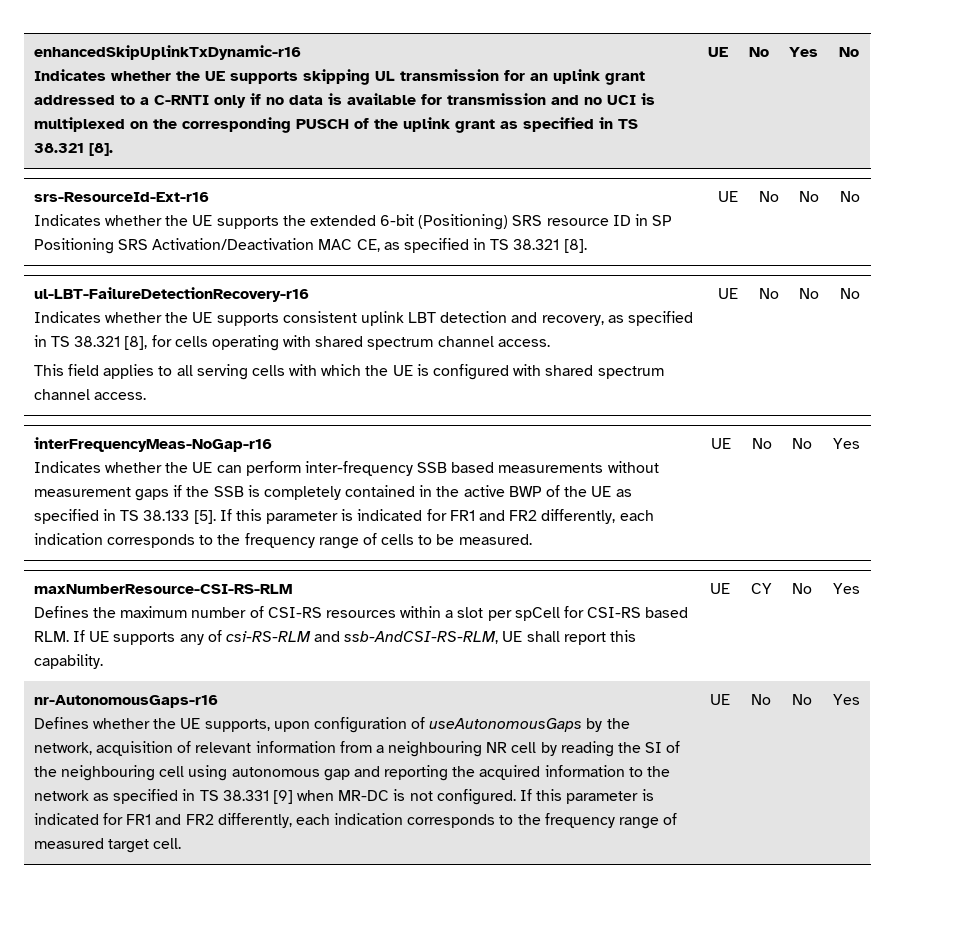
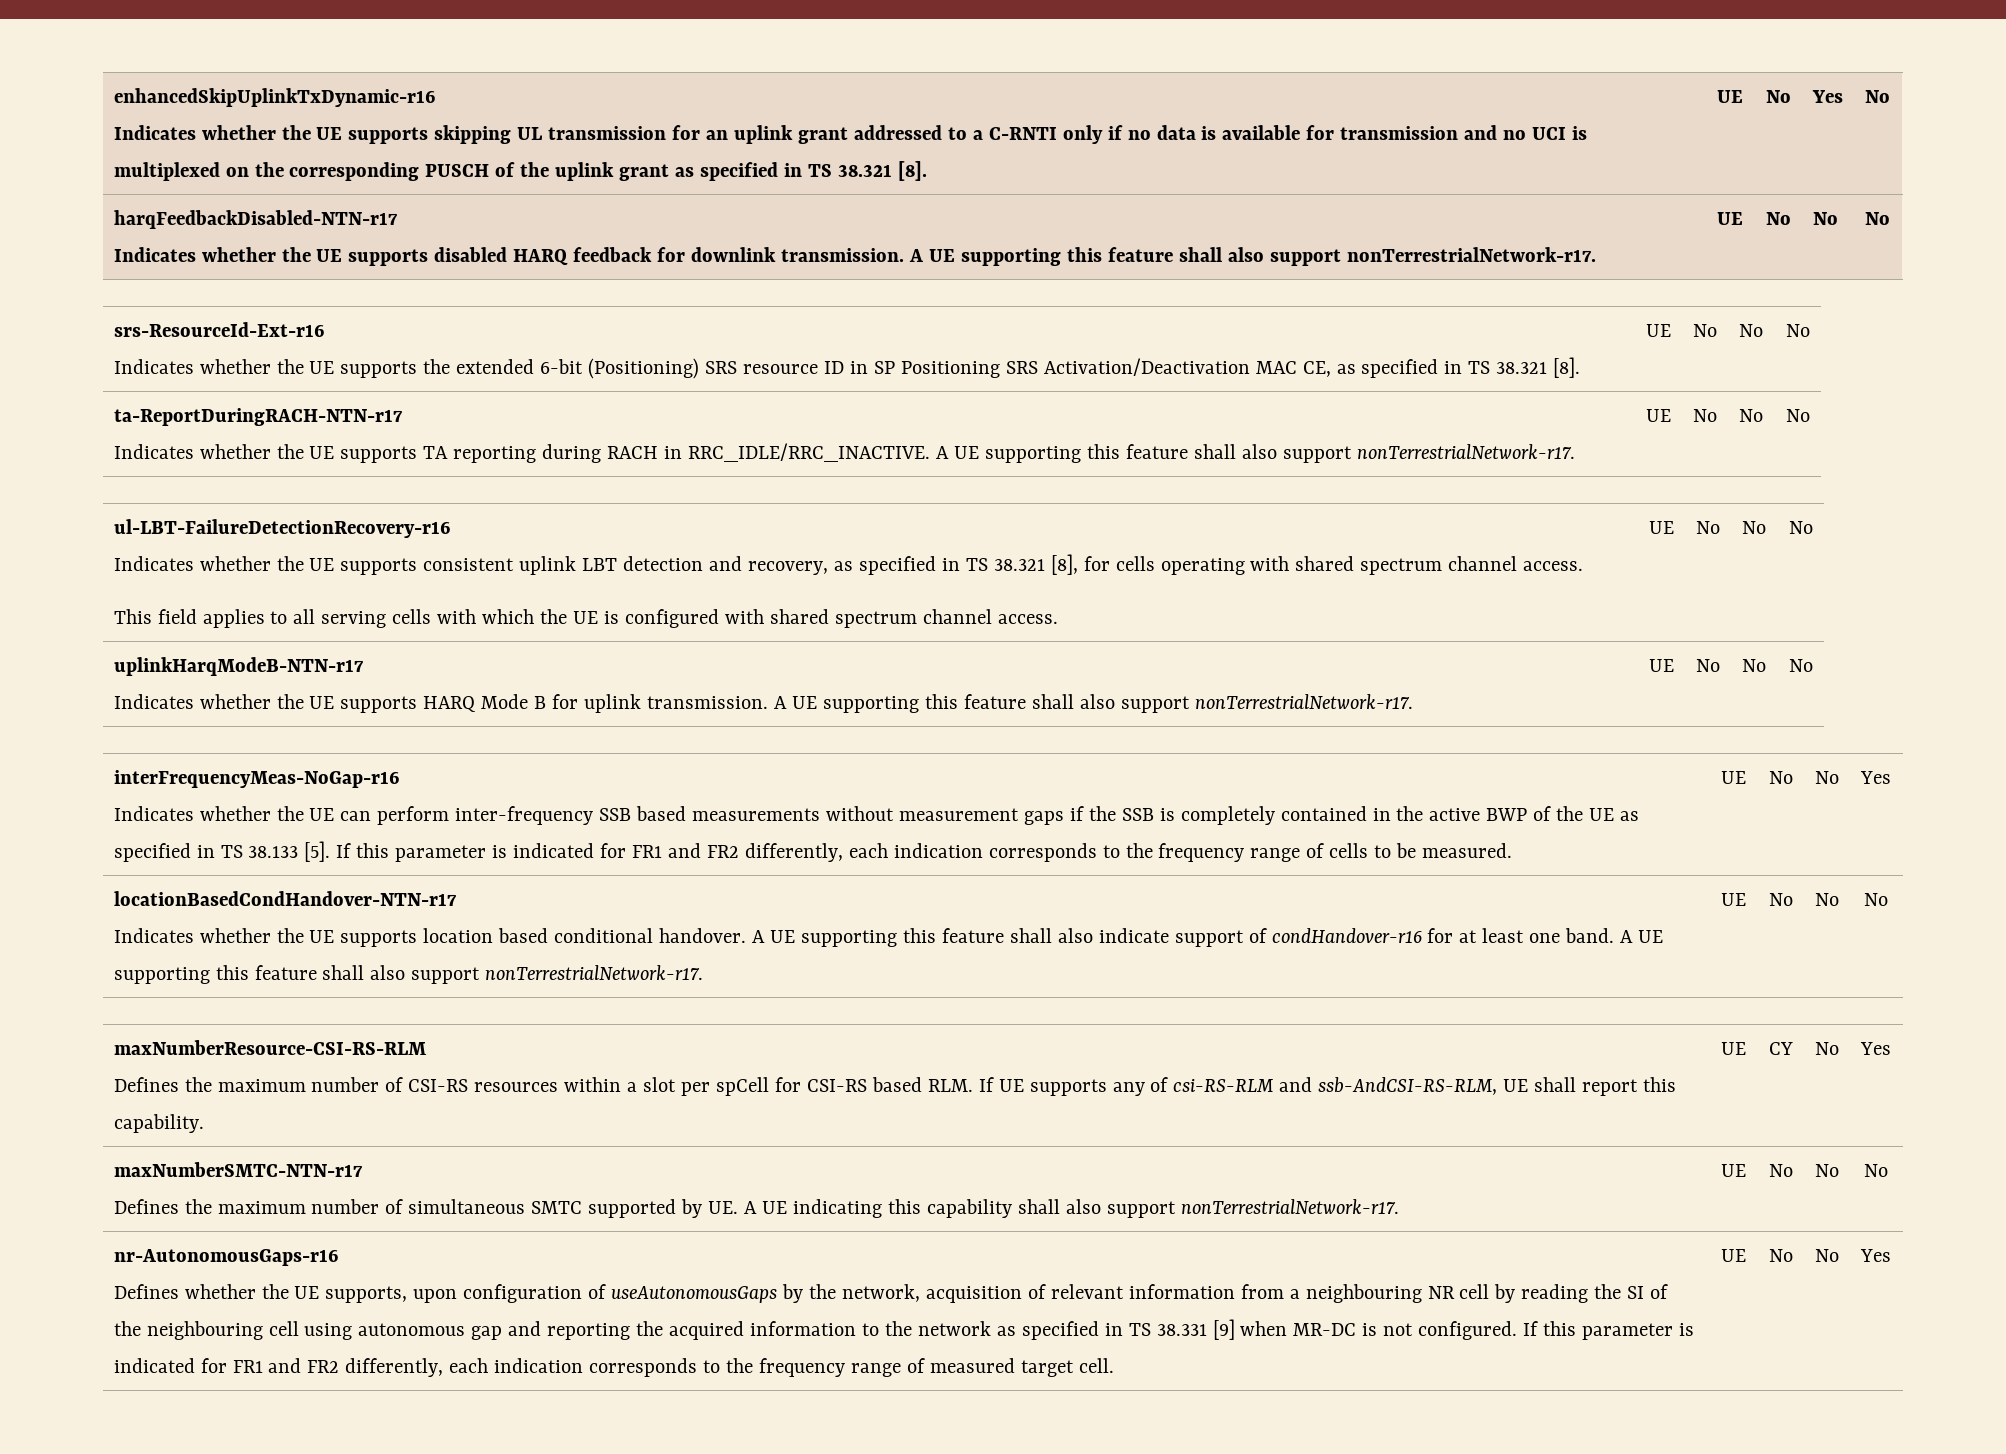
(859, 52) none -> [113,210,398,229] [113,247,1596,266] [1716,212,1743,225] [1765,212,1791,225] [1812,212,1838,225] [1864,212,1890,225] // harqFeedbackDisabled-NTN-r17 // Indicates whether the UE supports disabled HARQ feedback for downlink transmission. A UE supporting this feature shall also support nonTerrestrialNetwork-r17. | UE | No | No | No
(860, 196) none -> [113,408,403,426] [113,443,1575,463] [1645,409,1671,422] [1692,409,1717,422] [1739,409,1763,422] [1785,409,1810,422] // ta-ReportDuringRACH-NTN-r17 // Indicates whether the UE supports TA reporting during RACH in RRC_IDLE/RRC_INACTIVE. A UE supporting this feature shall also support nonTerrestrialNetwork-r17. | UE | No | No | No
(860, 293) none -> [113,657,364,676] [113,694,1413,713] [1648,659,1674,672] [1695,659,1720,672] [1742,659,1766,672] [1788,659,1813,672] // uplinkHarqModeB-NTN-r17 // Indicates whether the UE supports HARQ Mode B for uplink transmission. A UE supporting this feature shall also support nonTerrestrialNetwork-r17. | UE | No | No | No
(860, 443) none -> [113,891,457,906] [113,928,1664,947] [113,965,704,984] [1721,893,1746,906] [1768,893,1793,906] [1814,893,1839,906] [1864,893,1888,906] // locationBasedCondHandover-NTN-r17 // Indicates whether the UE supports location based conditional handover. A UE supporting this feature shall also indicate support of condHandover-r16 for at least one band. A UE supporting this feature shall also support nonTerrestrialNetwork-r17. | UE | No | No | No
(860, 588) none -> [113,1162,363,1177] [113,1199,1399,1218] [1721,1164,1746,1177] [1768,1164,1793,1177] [1814,1164,1839,1177] [1864,1164,1888,1177] // maxNumberSMTC-NTN-r17 // Defines the maximum number of simultaneous SMTC supported by UE. A UE indicating this capability shall also support nonTerrestrialNetwork-r17. | UE | No | No | No

